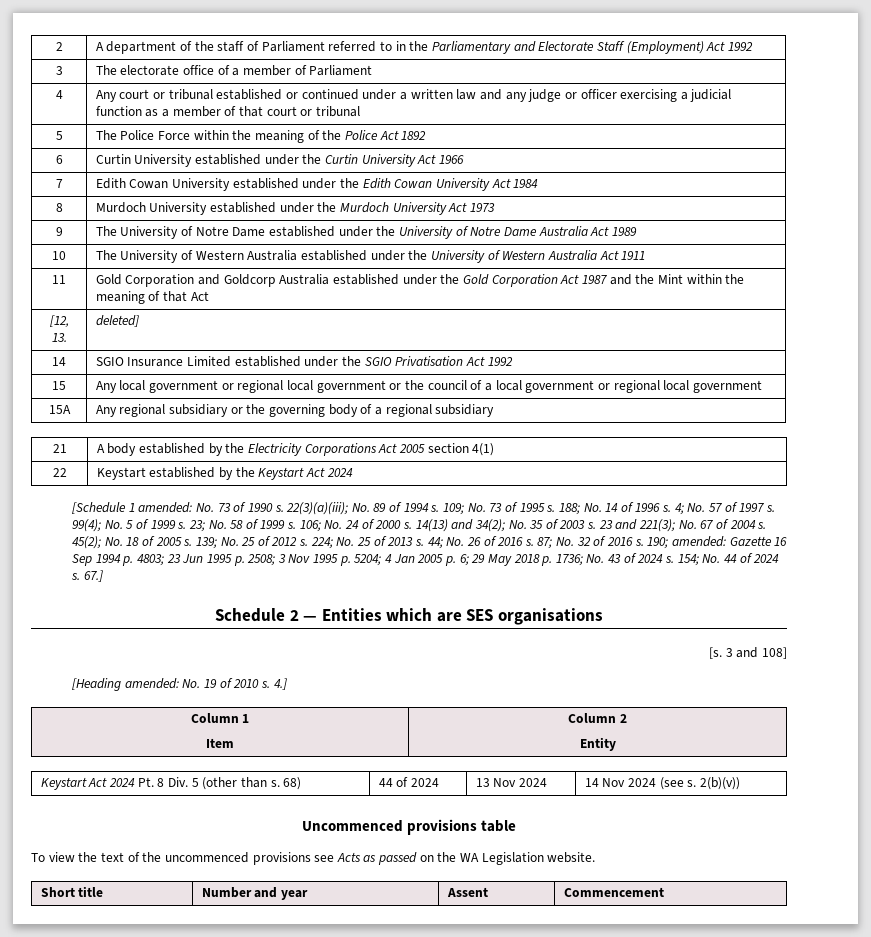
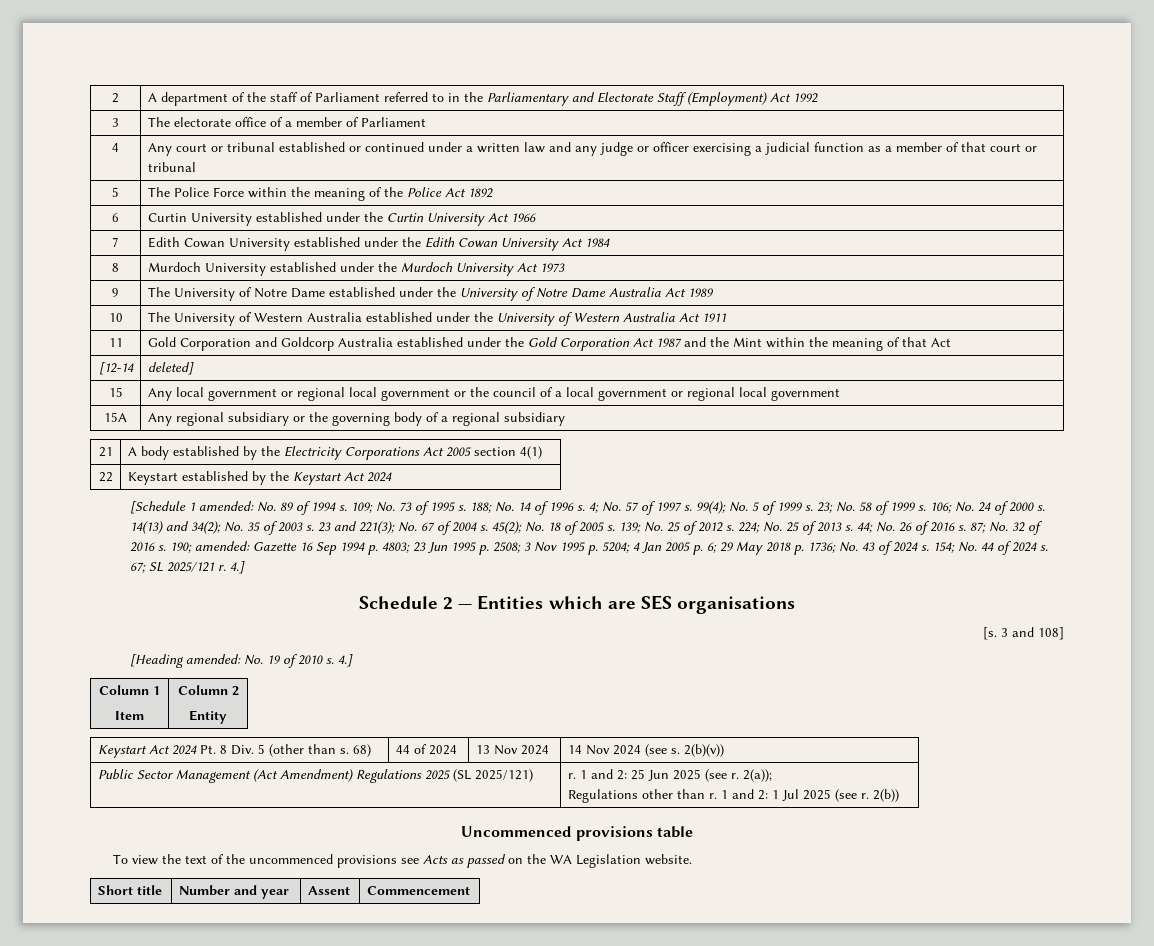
[49,315,69,327] [51,333,67,342] [12, 13. -> [98,362,134,375] [12-14
[52,357,66,366] [95,356,513,367] // 14 | SGIO Insurance Limited established under the SGIO Privatisation Act 1992 -> (194, 368) none
[217,502,370,515] 73 of 1990 s. 22(3)(a)(iii); No. -> (276, 507) none
[83,570,103,582] 67.] -> [129,561,245,574] 67; SL 2025/121 r. 4.]
(741, 783) none -> [97,769,533,783] [567,769,772,782] [567,789,899,803] // Public Sector Management (Act Amendment) Regulations 2025 (SL 2025/121) | r. 1 and 2: 25 Jun 2025 (see r. 2(a)); // Regulations other than r. 1 and 2: 1 Jul 2025 (see r. 2(b))

